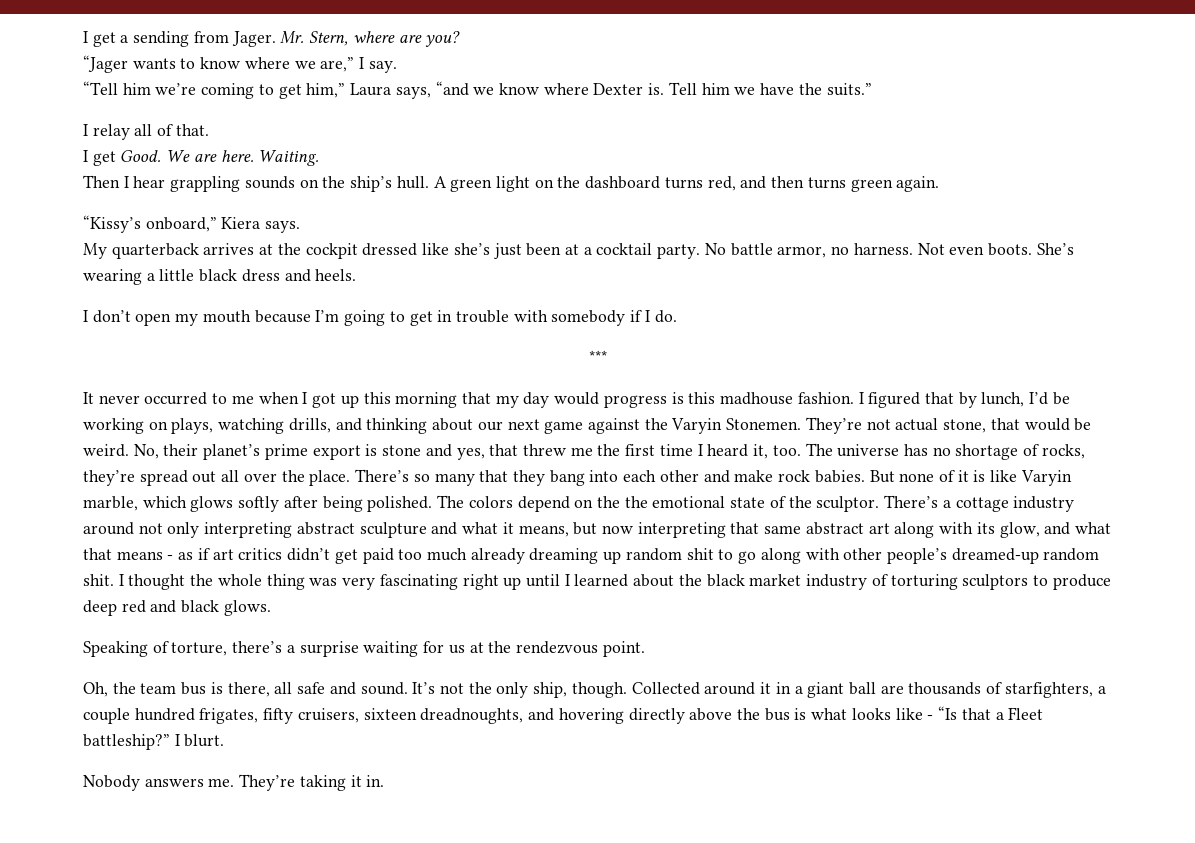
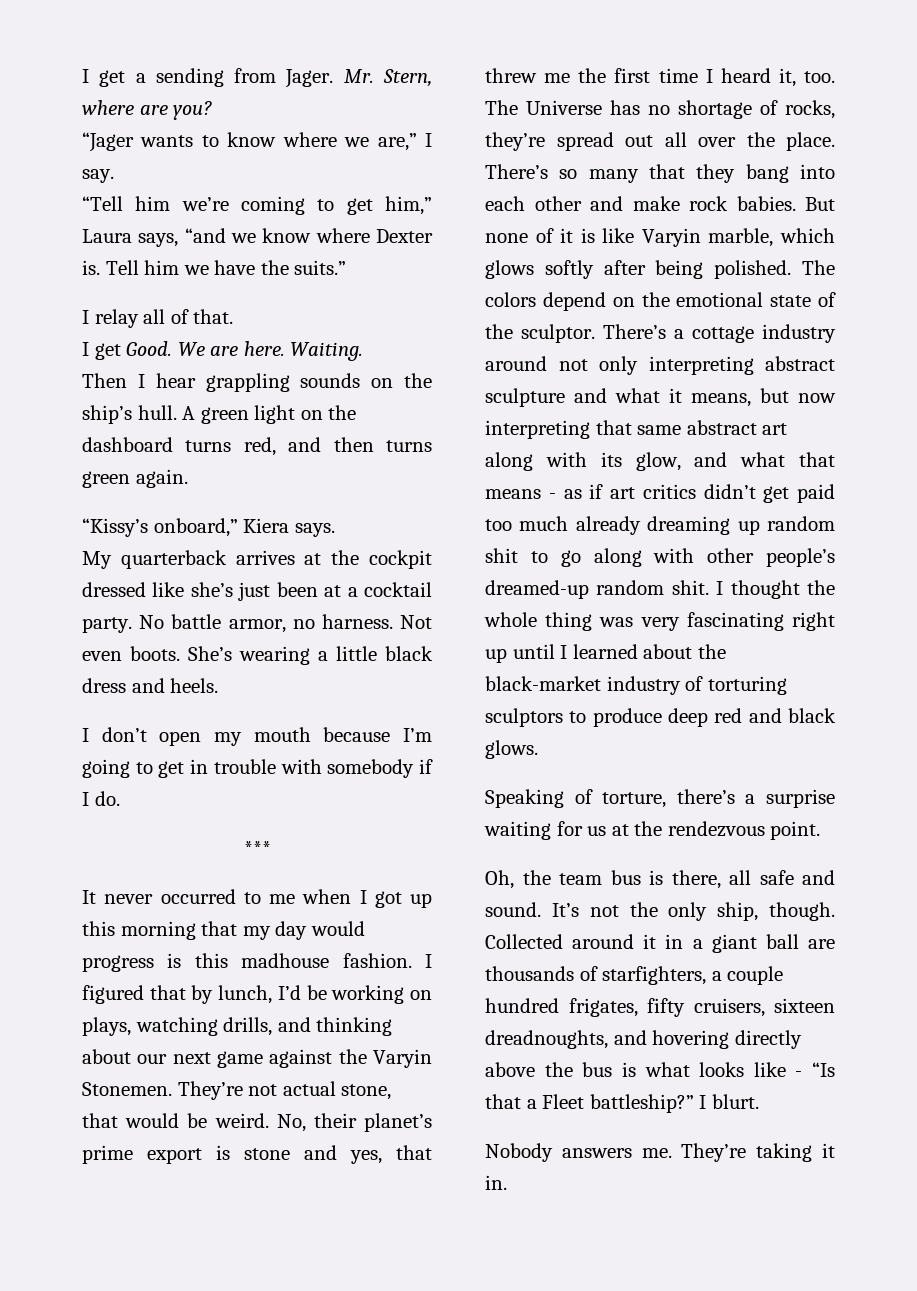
[837,444,900,457] universe -> [526,100,602,115] Universe
[624,496,648,508] the -> (670, 299) none
[706,574,802,587] black market -> [485,676,601,691] black-market

